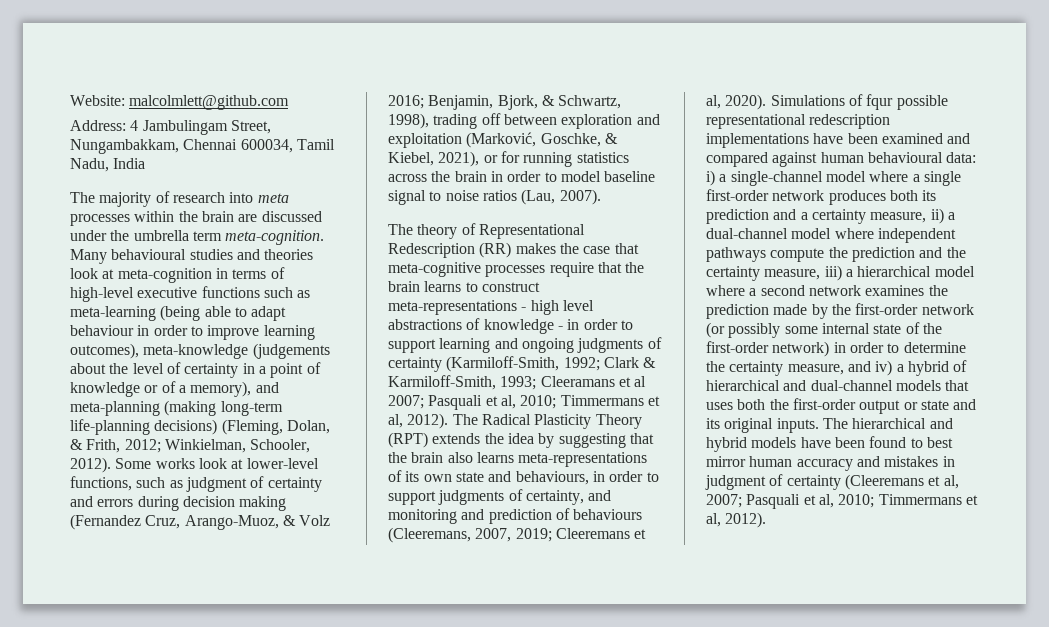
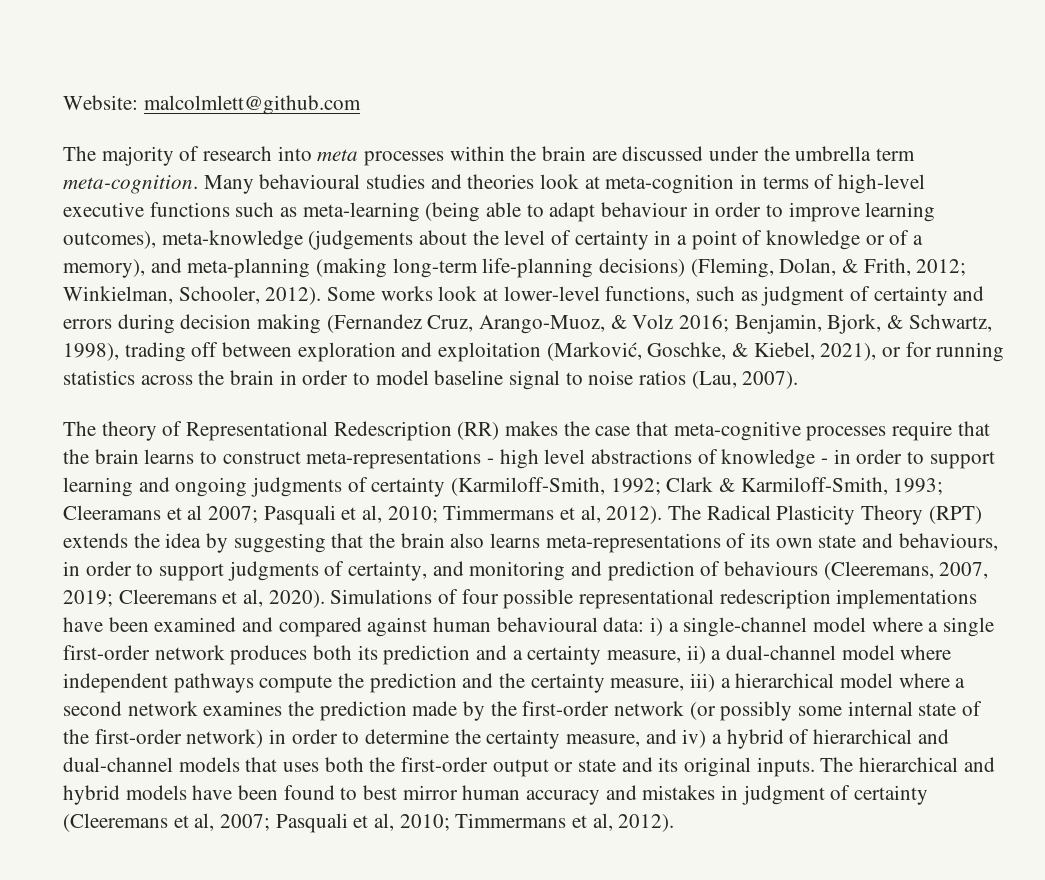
[70,120,271,135] [70,139,335,154] [70,158,146,172] // Address: 4 Jambulingam Street, Nungambakkam, Chennai 600034, Tamil Nadu, India -> (361, 105) none
[866,94,894,110] fqur -> [461,589,499,604] four

